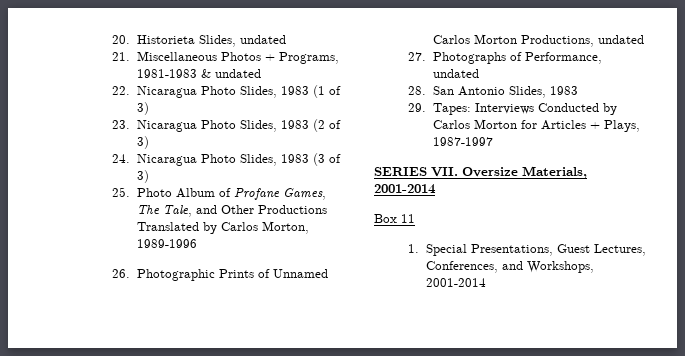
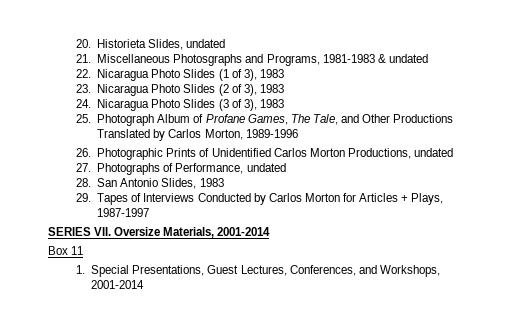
[220,52,275,61] Photos + -> [173,54,264,66] Photosgraphs and
[239,85,341,98] [136,102,149,115] [112,119,341,132] [136,136,149,149] [112,153,341,166] [136,170,149,183] Slides, 1983 (1 of 3) // 23. Nicaragua Photo Slides, 1983 (2 of 3) // 24. Nicaragua Photo Slides, 1983 (3 of 3) -> [183,69,284,81] [76,84,284,96] [76,99,284,111] Slides (1 of 3), 1983 // 23. Nicaragua Photo Slides (2 of 3), 1983 // 24. Nicaragua Photo Slides (3 of 3), 1983
[136,188,172,197] Photo -> [97,114,155,126] Photograph
[272,269,328,278] Unnamed -> [211,148,271,157] Unidentified
[432,103,471,115] Tapes: -> [97,193,142,205] Tapes of

